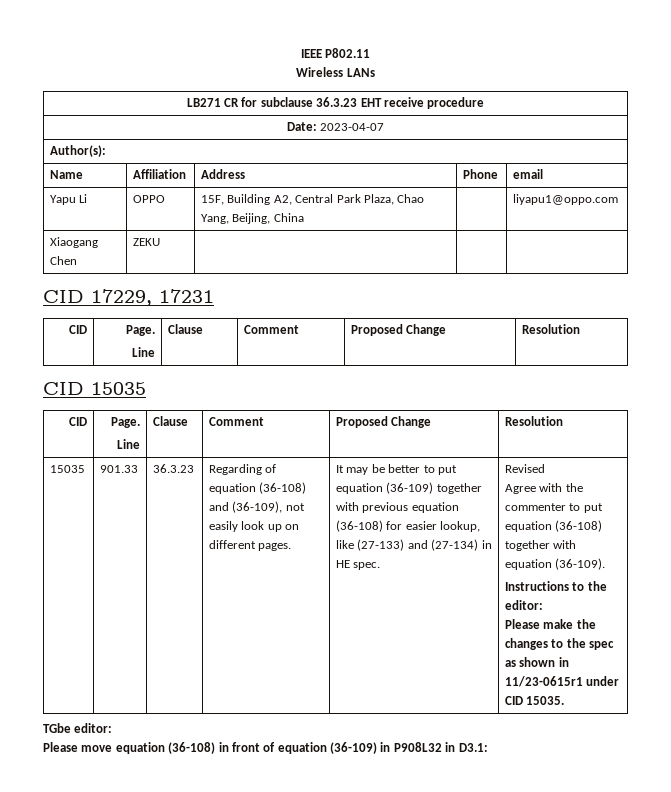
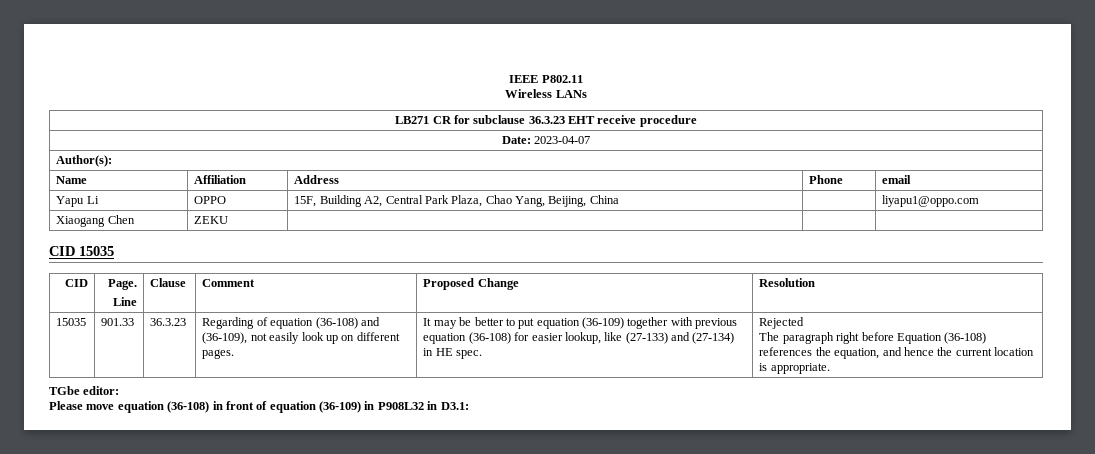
[43,289,214,306] [68,325,87,334] [125,325,155,336] [131,347,155,357] [168,324,204,334] [244,325,300,334] [351,324,447,336] [522,324,581,334] // CID 17229, 17231 // CID | Page. // Line | Clause | Comment | Proposed Change | Resolution -> (229, 220) none
[505,464,546,473] [505,483,583,494] [505,503,603,513] [505,520,603,532] [505,540,577,551] [505,558,606,570] [505,581,607,591] [505,600,544,610] [505,619,596,629] [505,638,615,650] [505,657,569,667] [505,676,620,687] [505,696,565,705] Revised // Agree with the commenter to put equation (36-108) together with equation (36-109). // Instructions to the editor: // Please make the changes to the spec as shown in 11/23-0615r1 under CID 15035. -> [759,317,805,329] [759,332,987,344] [759,347,1035,359] [759,363,830,374] Rejected // The paragraph right before Equation (36-108) references the equation, and hence the current location is appropriate.

